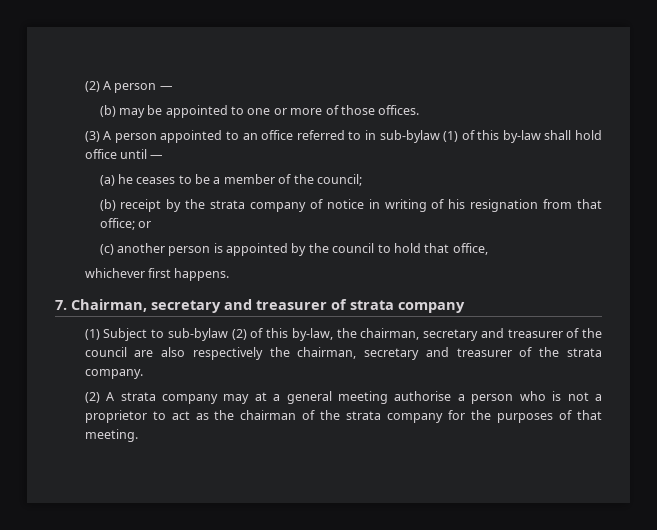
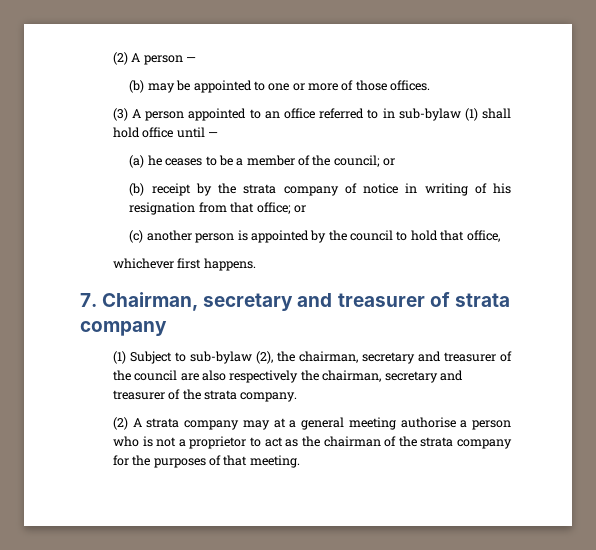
[461,130,541,143] of this by-law -> (478, 114) none
(362, 180) none -> [383,158,396,166] or
[231,328,333,341] (2) of this by-law, -> [255,351,273,364] (2),

